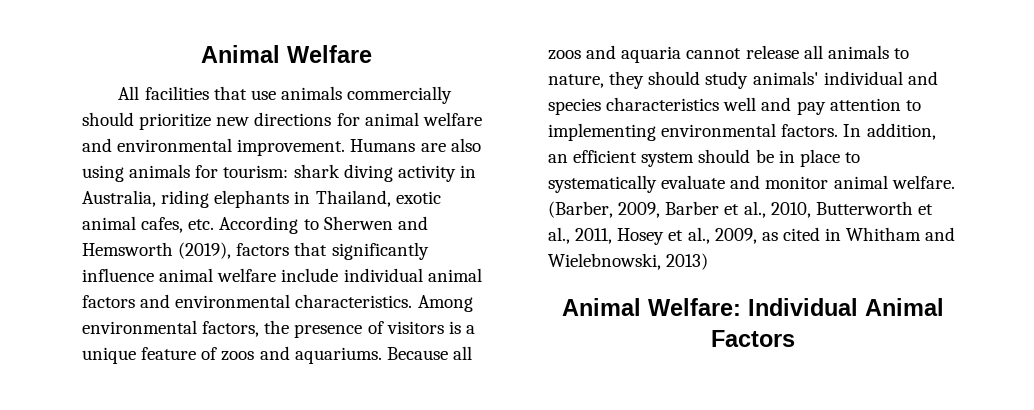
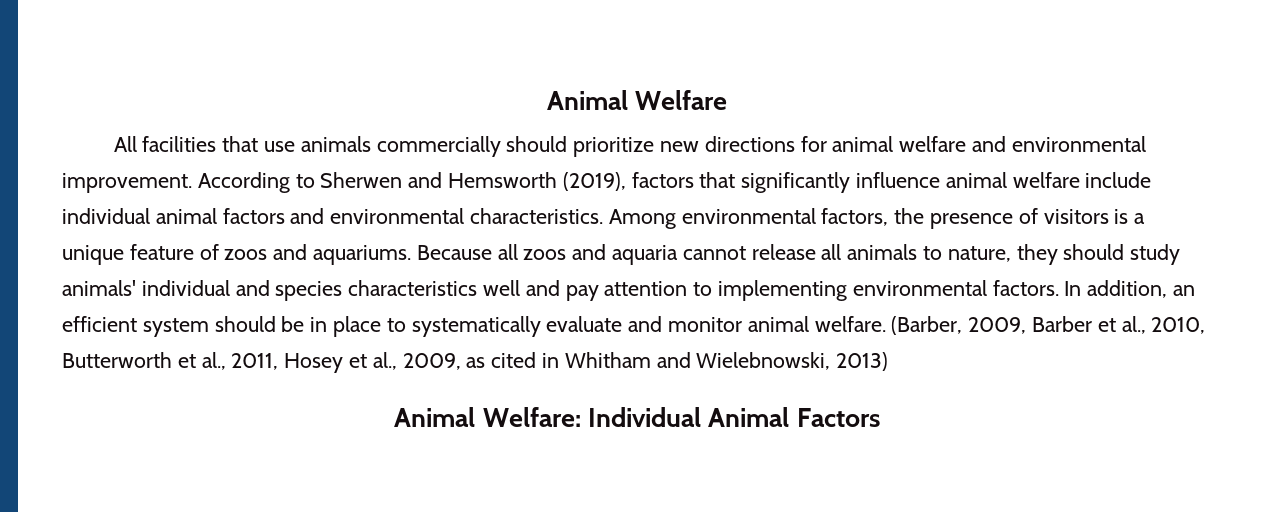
[350,138,481,152] [82,164,476,182] [82,190,441,208] [82,216,215,233] Humans are also using animals for tourism: shark diving activity in Australia, riding elephants in Thailand, exotic animal cafes, etc. -> (192, 183) none

